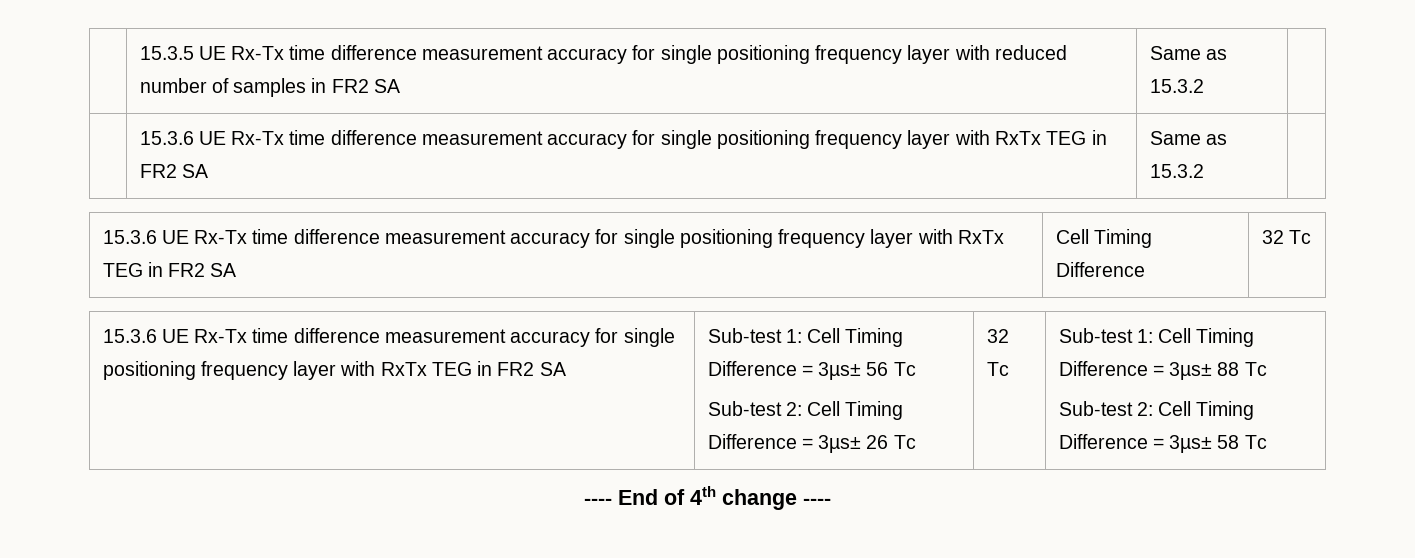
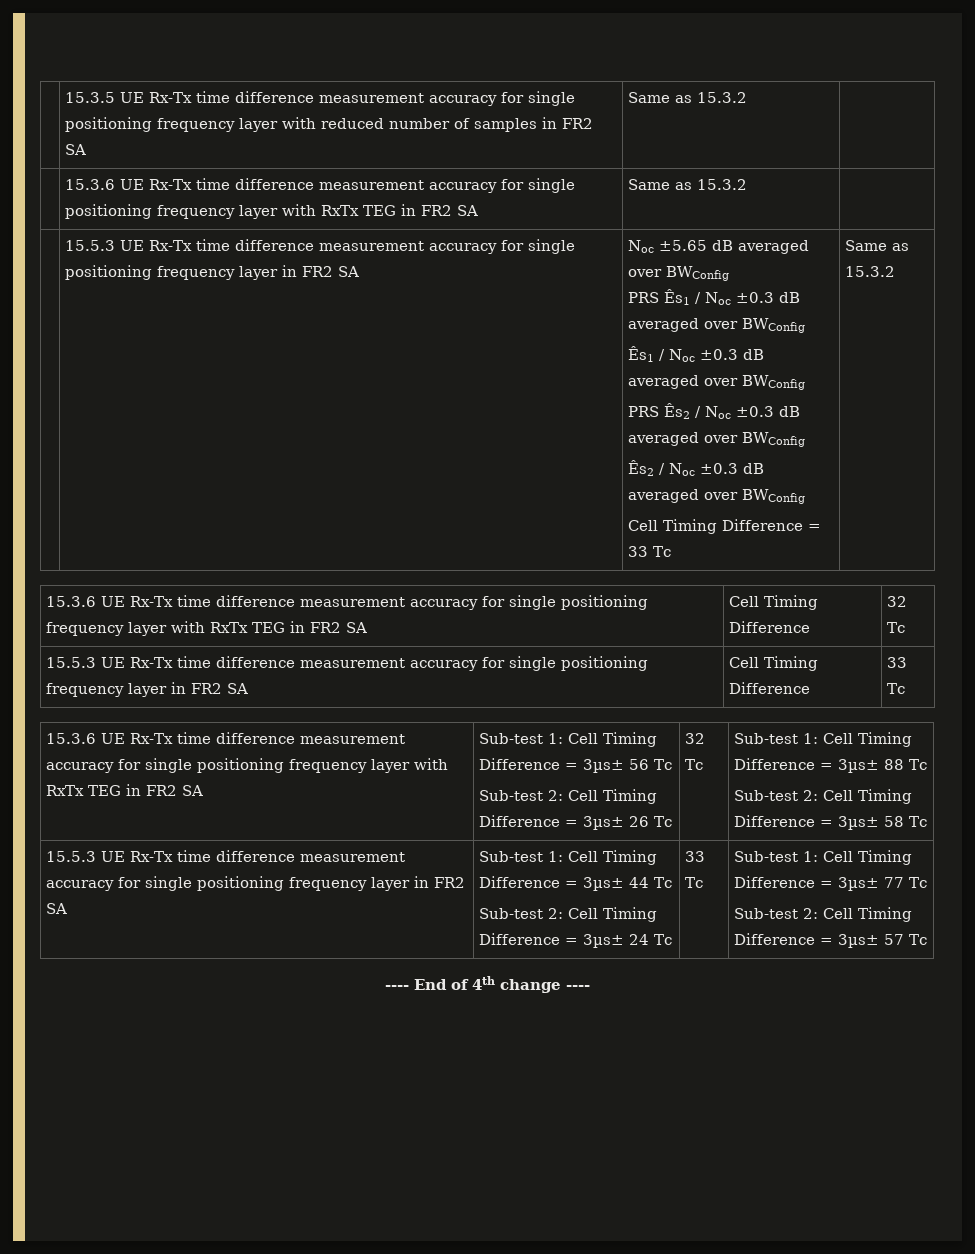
(1204, 171) none -> [65,239,576,254] [65,265,360,280] [628,240,810,254] [628,266,730,281] [628,289,801,305] [628,318,806,333] [628,346,765,362] [628,375,806,390] [628,403,801,419] [628,432,806,447] [628,460,765,476] [628,489,806,504] [628,519,822,534] [628,546,672,557] [845,240,910,251] [845,266,896,277] // | 15.5.3 UE Rx-Tx time difference measurement accuracy for single positioning frequency layer in FR2 SA | Noc ±5.65 dB averaged over BWConfig // PRS Ês1 / Noc ±0.3 dB averaged over BWConfig // Ês1 / Noc ±0.3 dB averaged over BWConfig // PRS Ês2 / Noc ±0.3 dB averaged over BWConfig // Ês2 / Noc ±0.3 dB averaged over BWConfig // Cell Timing Difference = 33 Tc | Same as 15.3.2
(1311, 237) none -> [46,656,649,671] [46,682,249,697] [729,656,819,671] [729,682,811,694] [887,657,908,668] [887,683,906,694] // 15.5.3 UE Rx-Tx time difference measurement accuracy for single positioning frequency layer in FR2 SA | Cell Timing Difference | 33 Tc
(1267, 442) none -> [46,850,406,862] [46,876,466,891] [46,903,68,914] [479,850,658,865] [479,876,673,891] [479,907,658,922] [479,933,673,948] [685,851,706,862] [685,877,704,888] [734,850,913,865] [734,876,928,891] [734,907,913,922] [734,933,928,948] // 15.5.3 UE Rx-Tx time difference measurement accuracy for single positioning frequency layer in FR2 SA | Sub-test 1: Cell Timing Difference = 3µs± 44 Tc // Sub-test 2: Cell Timing Difference = 3µs± 24 Tc | 33 Tc | Sub-test 1: Cell Timing Difference = 3µs± 77 Tc // Sub-test 2: Cell Timing Difference = 3µs± 57 Tc

